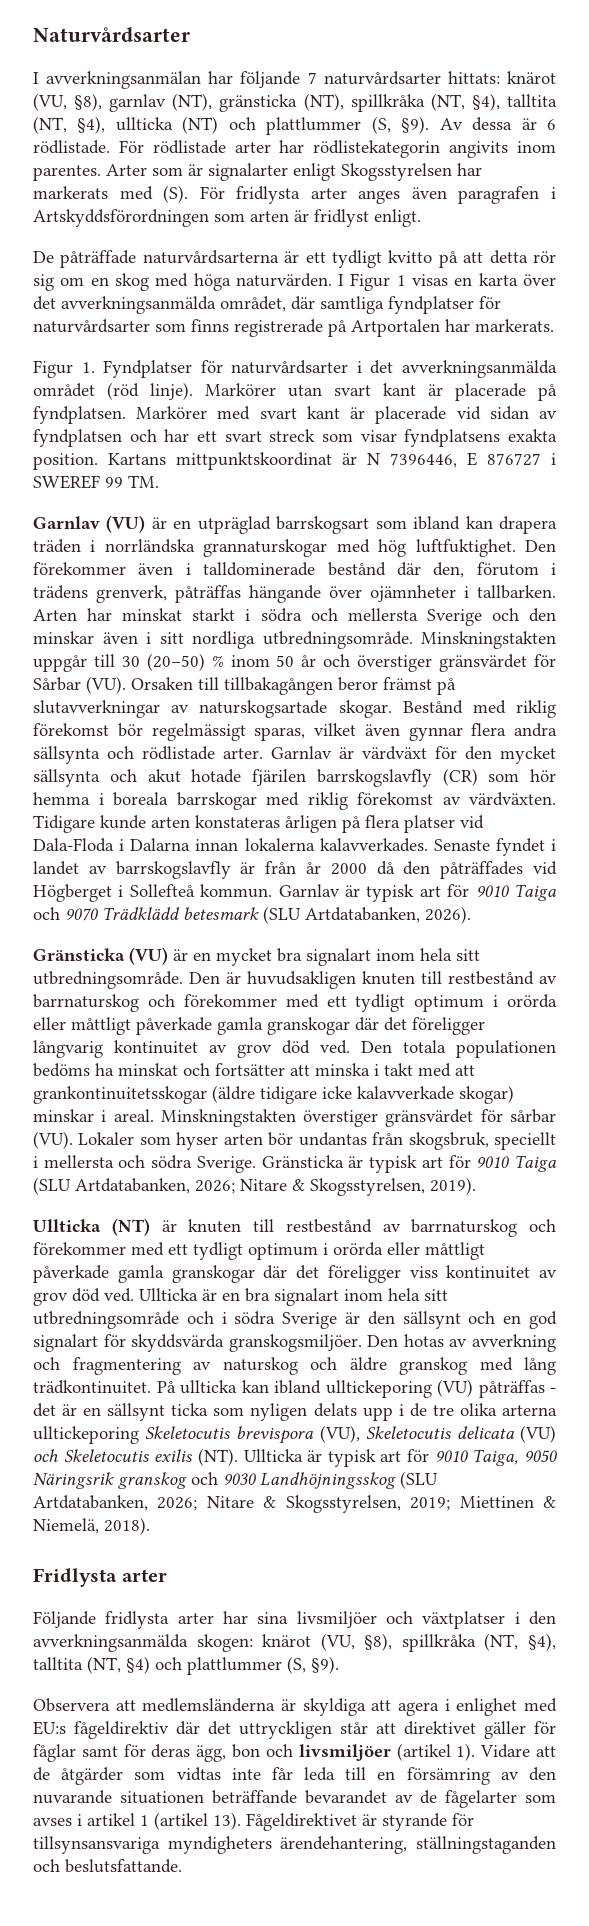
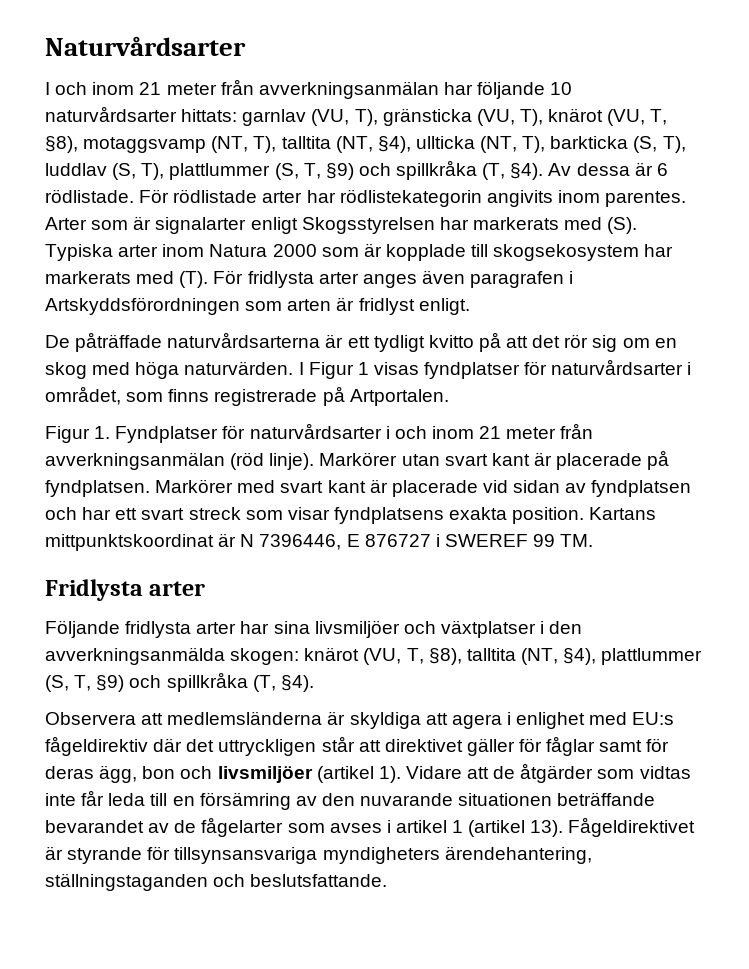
(39, 78) none -> [55,79,254,95] och inom 21 meter från
[307,72,317,84] 7 -> [550,82,573,95] 10
[507,71,557,84] [33,93,557,112] [33,116,430,135] knärot (VU, §8), garnlav (NT), gränsticka (NT), spillkråka (NT, §4), talltita (NT, §4), ullticka (NT) och plattlummer (S, §9). -> [242,108,668,126] [45,136,686,153] [45,160,544,180] garnlav (VU, T), gränsticka (VU, T), knärot (VU, T, §8), motaggsvamp (NT, T), talltita (NT, §4), ullticka (NT, T), barkticka (S, T), luddlav (S, T), plattlummer (S, T, §9) och spillkråka (T, §4).
(189, 194) none -> [45,243,674,261] [45,271,209,288] Typiska arter inom Natura 2000 som är kopplade till skogsekosystem har markerats med (T).
[489,250,528,264] detta -> [532,335,561,348] det
[454,273,557,286] [33,296,384,314] en karta över det avverkningsanmälda området, där samtliga -> (419, 368) none
(150, 326) none -> [687,362,692,375] [45,386,121,405] i området,
[351,319,554,337] Artportalen har markerats. -> [349,389,449,406] Artportalen.
[370,360,557,378] [33,383,95,397] det avverkningsanmälda området -> [394,423,594,439] [45,452,225,470] och inom 21 meter från avverkningsanmälan
[33,515,558,534] [33,539,556,557] [33,562,556,578] [33,585,556,603] [33,608,557,626] [33,631,556,649] [33,653,557,672] [33,676,456,695] [33,700,556,718] [33,723,557,741] [33,746,556,764] [33,768,556,787] [33,792,556,810] [33,815,484,833] [33,838,556,856] [33,861,558,879] [33,884,557,902] [33,906,471,924] [33,947,480,966] [33,971,557,989] [33,994,557,1012] [33,1017,485,1035] [33,1040,556,1058] [33,1063,475,1077] [33,1085,514,1104] [33,1109,556,1127] [33,1131,557,1150] [33,1155,558,1173] [33,1177,476,1196] [33,1218,556,1237] [33,1242,485,1260] [33,1265,557,1283] [33,1288,448,1306] [33,1311,558,1329] [33,1334,556,1352] [33,1357,556,1375] [33,1379,556,1398] [33,1403,558,1421] [33,1425,557,1444] [33,1448,558,1467] [33,1471,438,1489] [33,1495,556,1513] [33,1517,150,1535] // Garnlav (VU) är en utpräglad barrskogsart som ibland kan drapera träden i norrländska grannaturskogar med hög luftfuktighet. Den förekommer även i talldominerade bestånd där den, förutom i trädens grenverk, påträffas hängande över ojämnheter i tallbarken. Arten har minskat starkt i södra och mellersta Sverige och den minskar även i sitt nordliga utbredningsområde. Minskningstakten uppgår till 30 (20–50) % inom 50 år och överstiger gränsvärdet för Sårbar (VU). Orsaken till tillbakagången beror främst på slutavverkningar av naturskogsartade skogar. Bestånd med riklig förekomst bör regelmässigt sparas, vilket även gynnar flera andra sällsynta och rödlistade arter. Garnlav är värdväxt för den mycket sällsynta och akut hotade fjärilen barrskogslavfly (CR) som hör hemma i boreala barrskogar med riklig förekomst av värdväxten. Tidigare kunde arten konstateras årligen på flera platser vid Dala-Floda i Dalarna innan lokalerna kalavverkades. Senaste fyndet i landet av barrskogslavfly är från år 2000 då den påträffades vid Högberget i Sollefteå kommun. Garnlav är typisk art för 9010 Taiga och 9070 Trädklädd betesmark (SLU Artdatabanken, 2026). // Gränsticka (VU) är en mycket bra signalart inom hela sitt utbredningsområde. Den är huvudsakligen knuten till restbestånd av barrnaturskog och förekommer med ett tydligt optimum i orörda eller måttligt påverkade gamla granskogar där det föreligger långvarig kontinuitet av grov död ved. Den totala populationen bedöms ha minskat och fortsätter att minska i takt med att grankontinuitetsskogar (äldre tidigare icke kalavverkade skogar) minskar i areal. Minskningstakten överstiger gränsvärdet för sårbar (VU). Lokaler som hyser arten bör undantas från skogsbruk, speciellt i mellersta och södra Sverige. Gränsticka är typisk art för 9010 Taiga (SLU Artdatabanken, 2026; Nitare & Skogsstyrelsen, 2019). // Ullticka (NT) är knuten till restbestånd av barrnaturskog och förekommer med ett tydligt optimum i orörda eller måttligt påverkade gamla granskogar där det föreligger viss kontinuitet av grov död ved. Ullticka är en bra signalart inom hela sitt utbredningsområde och i södra Sverige är den sällsynt och en god signalart för skyddsvärda granskogsmiljöer. Den hotas av avverkning och fragmentering av naturskog och äldre granskog med lång trädkontinuitet. På ullticka kan ibland ulltickeporing (VU) påträffas - det är en sällsynt ticka som nyligen delats upp i de tre olika arterna ulltickeporing Skeletocutis brevispora (VU), Skeletocutis delicata (VU) och Skeletocutis exilis (NT). Ullticka är typisk art för 9010 Taiga, 9050 Näringsrik granskog och 9030 Landhöjningsskog (SLU Artdatabanken, 2026; Nitare & Skogsstyrelsen, 2019; Miettinen & Niemelä, 2018). -> (594, 540) none
[364,1633,556,1652] [33,1656,339,1675] §8), spillkråka (NT, §4), talltita (NT, §4) och plattlummer (S, §9). -> [406,648,703,665] [45,672,314,692] T, §8), talltita (NT, §4), plattlummer (S, T, §9) och spillkråka (T, §4).

